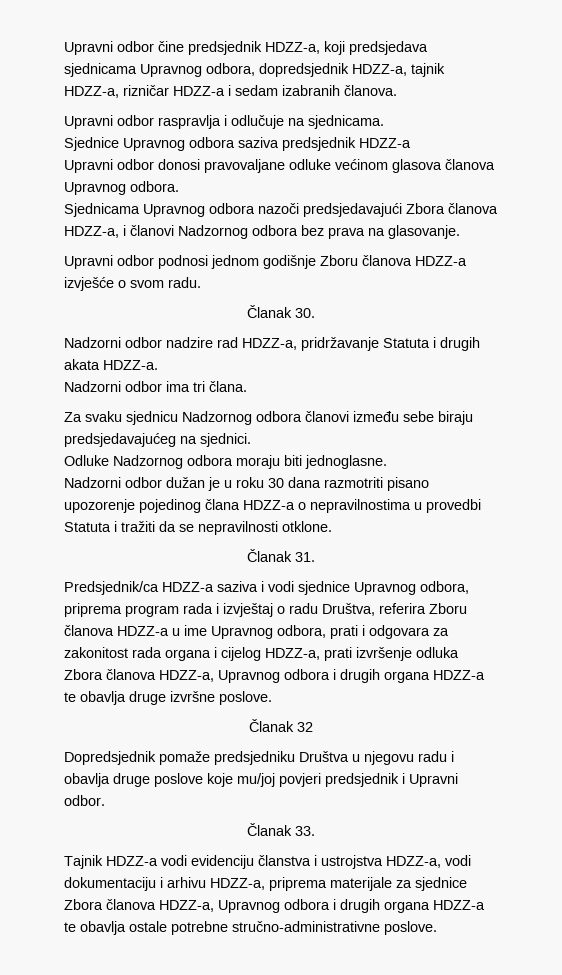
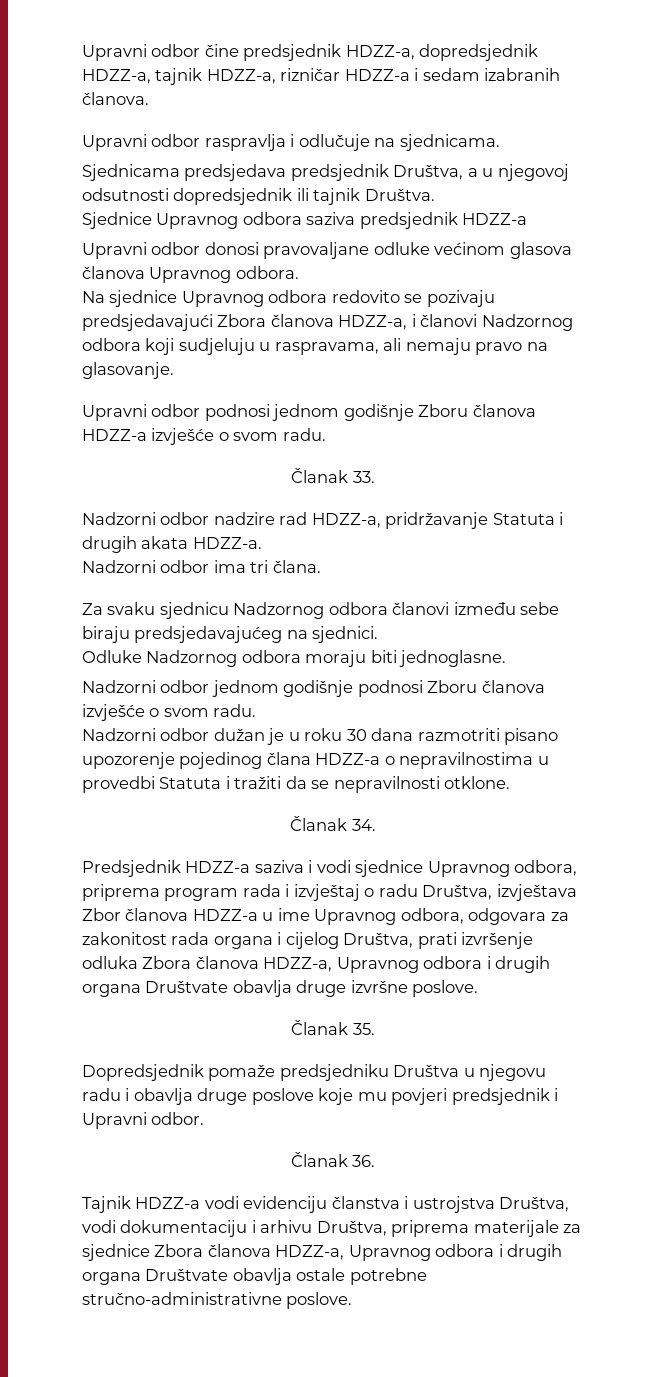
[324,41,428,55] [64,63,255,77] koji predsjedava sjednicama Upravnog odbora, -> (415, 52) none
(384, 122) none -> [82,164,569,181] [82,188,435,205] // Sjednicama predsjedava predsjednik Društva, a u njegovoj odsutnosti dopredsjednik ili tajnik Društva.
[64,203,299,217] Sjednicama Upravnog odbora nazoči -> [82,290,495,307] Na sjednice Upravnog odbora redovito se pozivaju
[301,225,365,239] bez prava -> [145,338,523,355] koji sudjeluju u raspravama, ali nemaju pravo
[295,308,315,318] 30. -> [352,471,375,483] 33.
(387, 462) none -> [82,680,545,697] [82,704,257,721] // Nadzorni odbor jednom godišnje podnosi Zboru članova izvješće o svom radu.
[295,552,315,562] [64,581,159,595] 31. // Predsjednik/ca -> [351,819,376,831] [82,860,181,877] 34. // Predsjednik
[379,603,467,614] referira Zboru -> [496,884,577,901] [82,908,121,921] izvještava Zbor
[330,625,365,639] prati i -> (464, 916) none
[265,648,320,660] HDZZ-a, -> [343,932,414,948] Društva,
[433,670,485,680] [64,692,76,702] HDZZ-a te -> [145,980,229,993] Društvate
[297,722,313,732] 32 -> [352,1023,375,1035] 35.
[237,773,275,787] mu/joj -> [357,1092,387,1101] mu
[295,826,315,836] 33. -> [352,1155,376,1167] 36.
[386,856,441,868] HDZZ-a, -> [499,1196,570,1212] Društva,
[210,878,265,890] HDZZ-a, -> [316,1220,387,1236] Društva,
[433,900,485,910] [64,922,76,932] HDZZ-a te -> [145,1268,229,1281] Društvate

